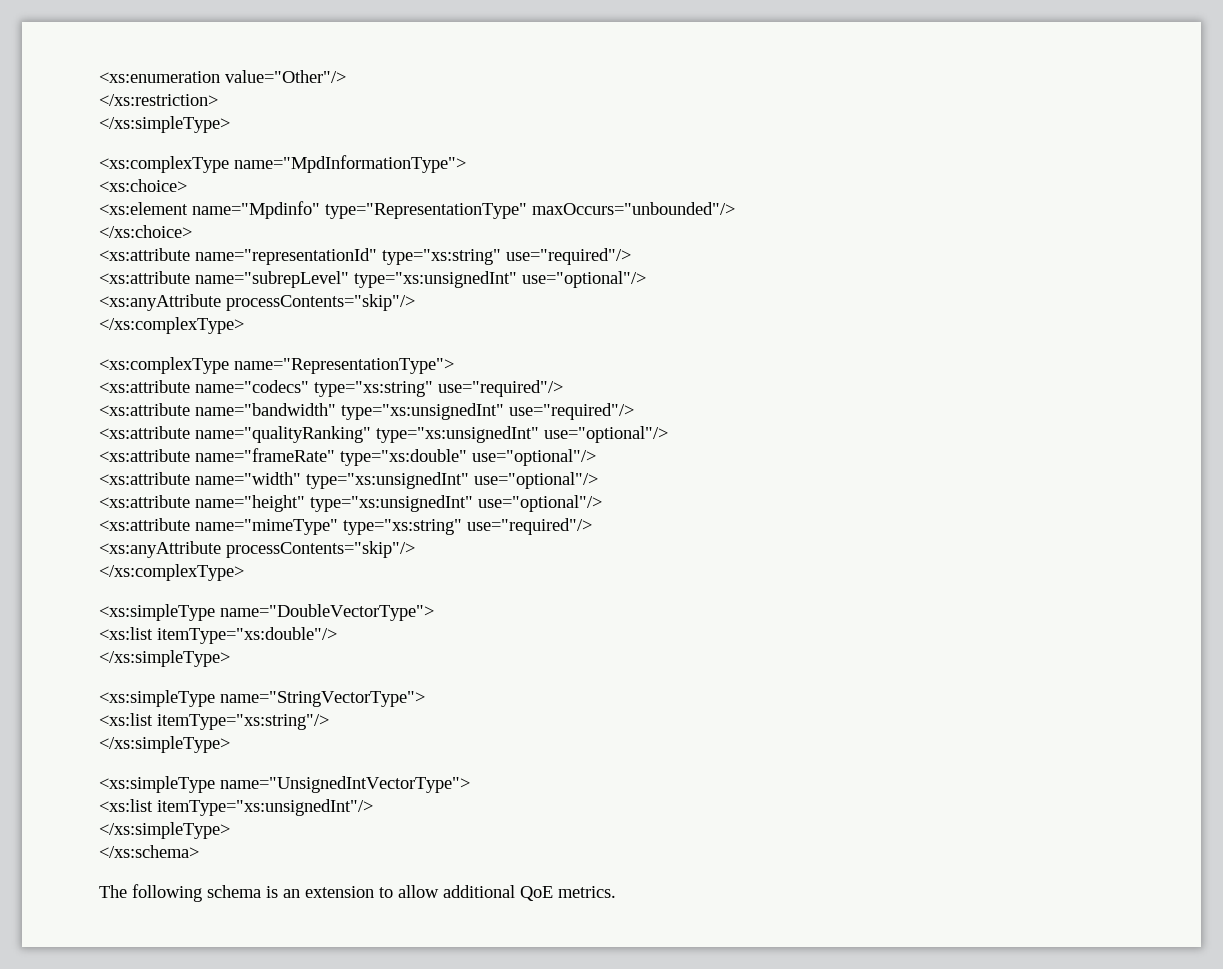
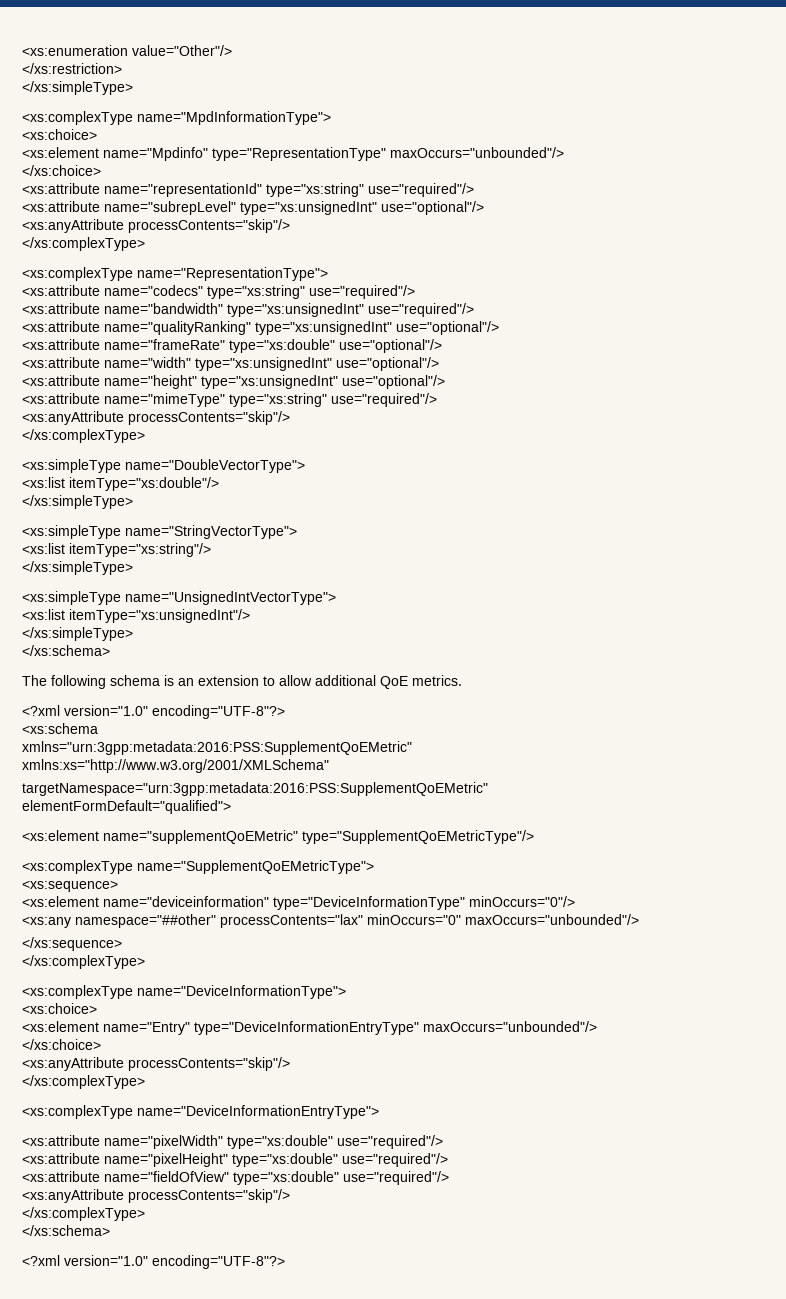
(616, 892) none -> [22,705,285,719] [22,723,98,734] [22,741,412,755] [22,759,329,773] [22,782,488,796] [22,800,231,814] [22,830,534,844] [22,860,374,874] [22,880,118,892] [22,896,575,910] [22,914,639,928] [22,937,122,951] [22,955,145,969] [22,985,346,999] [22,1003,97,1014] [22,1021,597,1035] [22,1039,101,1050] [22,1057,290,1071] [22,1075,145,1089] [22,1105,379,1119] [22,1135,443,1149] [22,1153,448,1167] [22,1171,449,1185] [22,1189,290,1203] [22,1207,145,1221] [22,1225,110,1236] [22,1255,285,1269] // <?xml version="1.0" encoding="UTF-8"?> // <xs:schema // xmlns="urn:3gpp:metadata:2016:PSS:SupplementQoEMetric" // xmlns:xs="http://www.w3.org/2001/XMLSchema" // targetNamespace="urn:3gpp:metadata:2016:PSS:SupplementQoEMetric" // elementFormDefault="qualified"> // <xs:element name="supplementQoEMetric" type="SupplementQoEMetricType"/> // <xs:complexType name="SupplementQoEMetricType"> // <xs:sequence> // <xs:element name="deviceinformation" type="DeviceInformationType" minOccurs="0"/> // <xs:any namespace="##other" processContents="lax" minOccurs="0" maxOccurs="unbounded"/> // </xs:sequence> // </xs:complexType> // <xs:complexType name="DeviceInformationType"> // <xs:choice> // <xs:element name="Entry" type="DeviceInformationEntryType" maxOccurs="unbounded"/> // </xs:choice> // <xs:anyAttribute processContents="skip"/> // </xs:complexType> // <xs:complexType name="DeviceInformationEntryType"> // <xs:attribute name="pixelWidth" type="xs:double" use="required"/> // <xs:attribute name="pixelHeight" type="xs:double" use="required"/> // <xs:attribute name="fieldOfView" type="xs:double" use="required"/> // <xs:anyAttribute processContents="skip"/> // </xs:complexType> // </xs:schema> // <?xml version="1.0" encoding="UTF-8"?>

